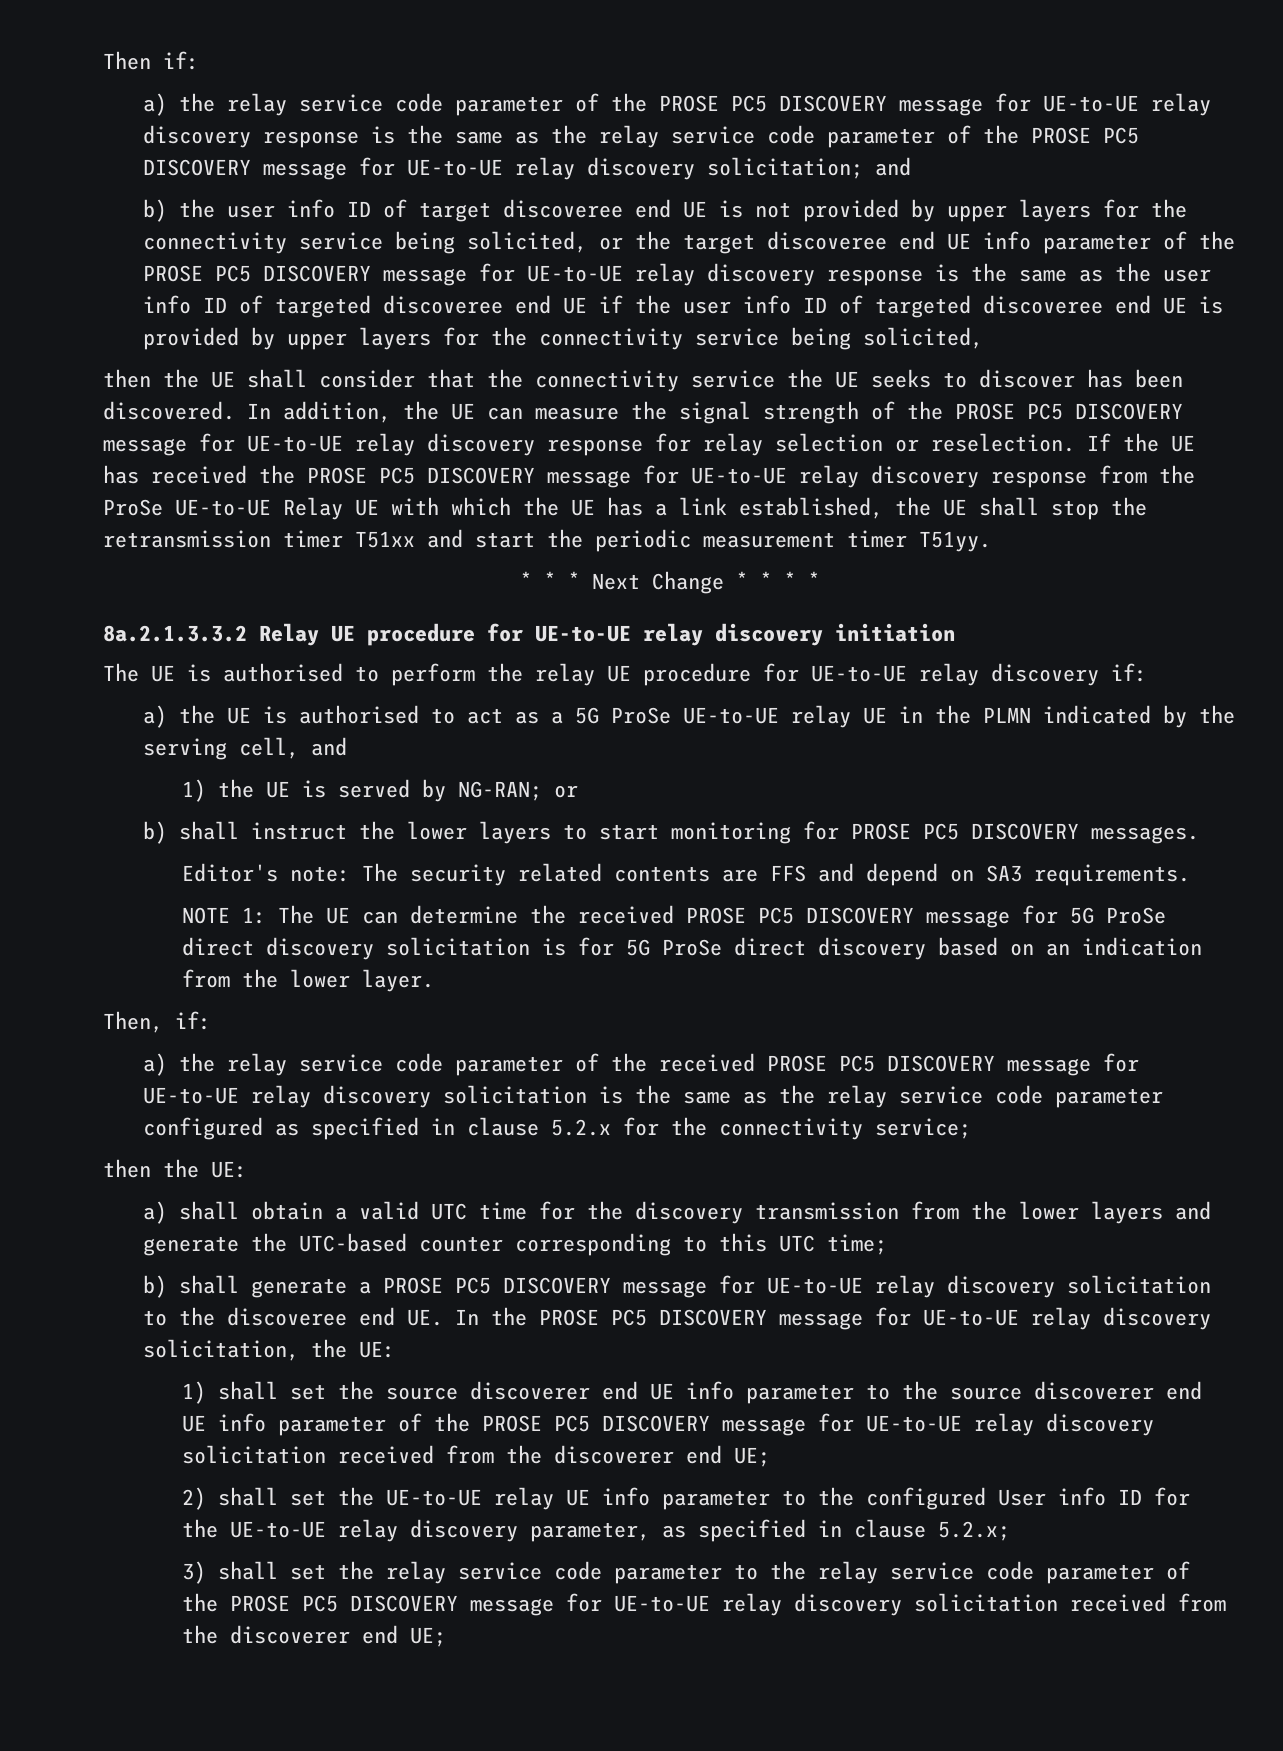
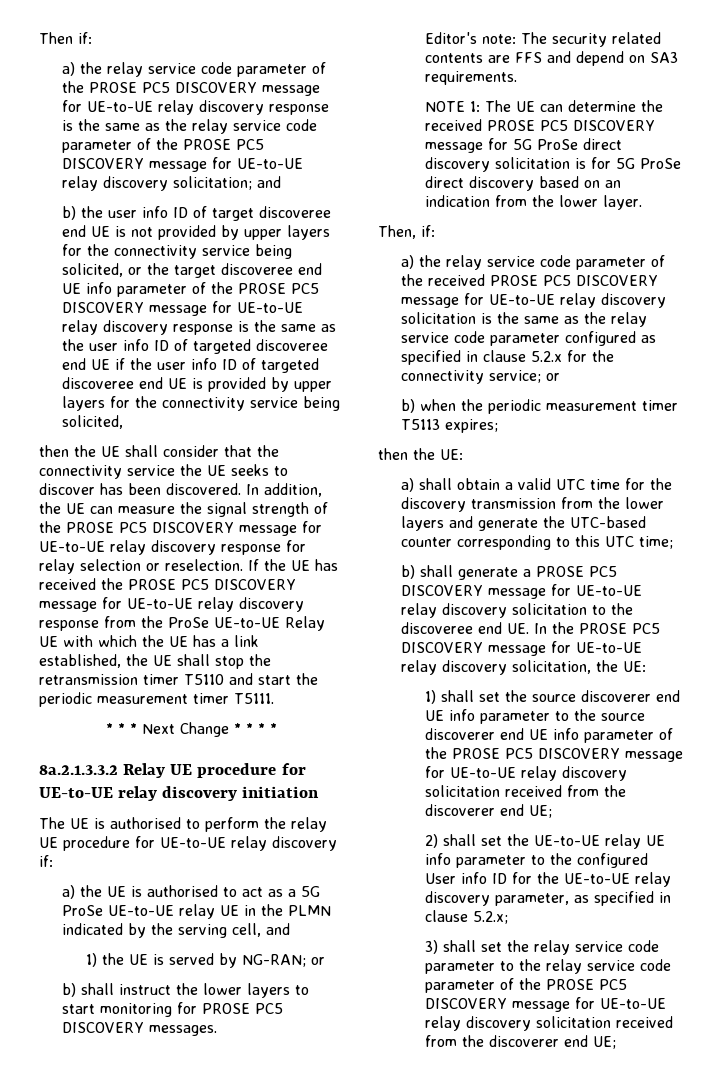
[355,531,415,548] T51xx -> [184,674,224,685] T5110
[919,531,991,552] T51yy. -> [234,693,274,704] T5111.
(971, 1128) none -> [546,373,561,381] [401,399,679,414] [401,419,499,433] or // b) when the periodic measurement timer T5113 expires;

